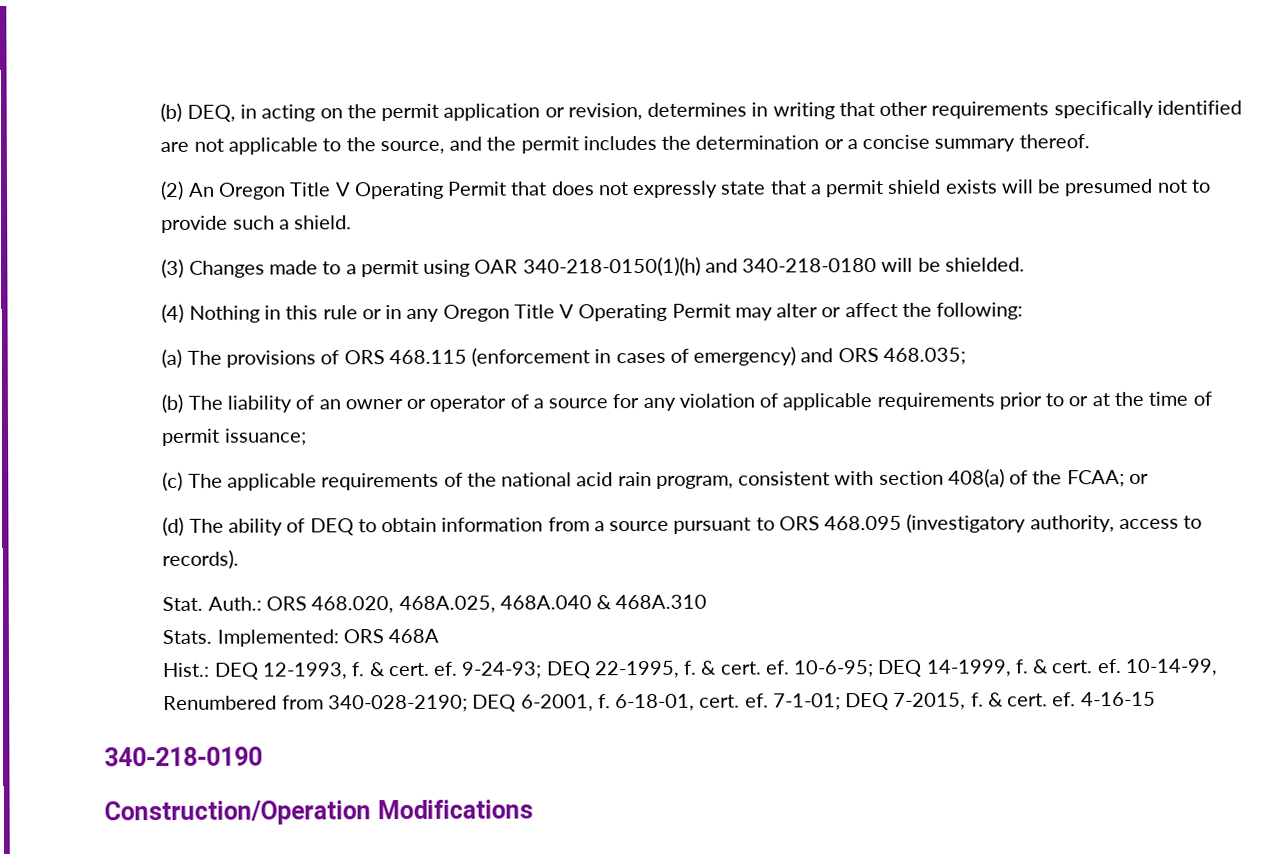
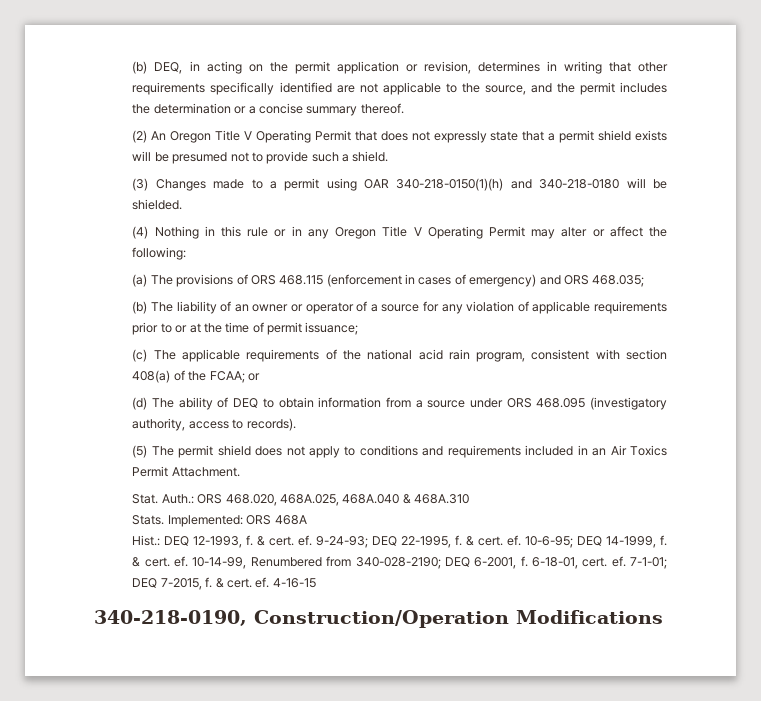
[673,517,775,534] pursuant to -> [469,398,503,408] under
(240, 559) none -> [132,445,667,458] [132,466,240,477] // (5) The permit shield does not apply to conditions and requirements included in an Air Toxics Permit Attachment.
[104,746,263,767] 340-218-0190 // -> [94,610,247,626] 340-218-0190,

